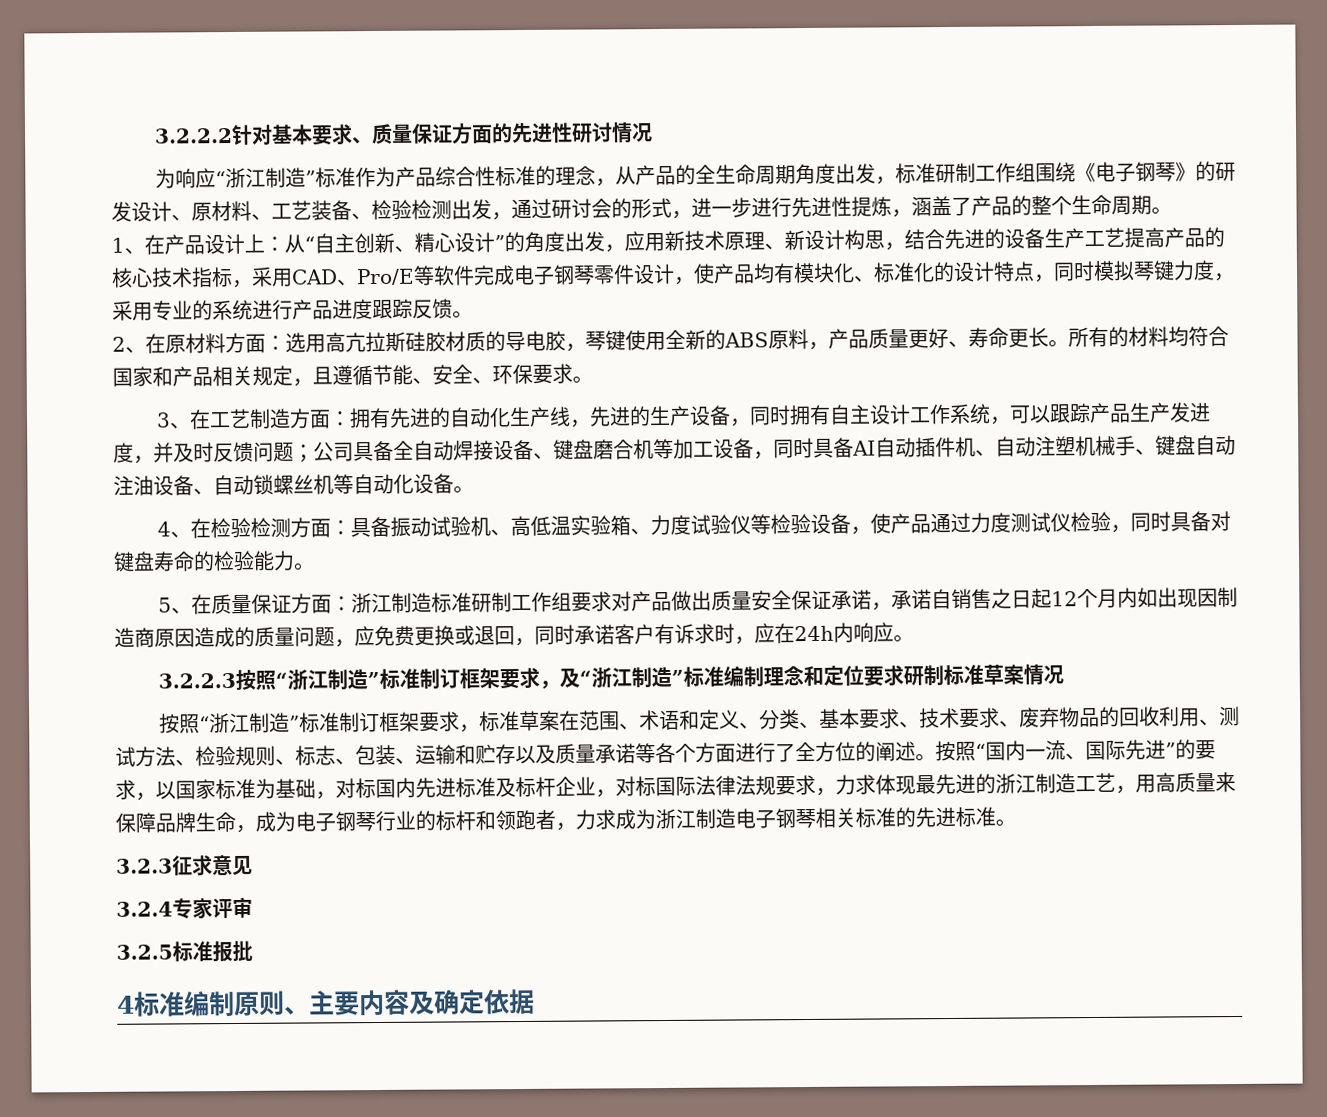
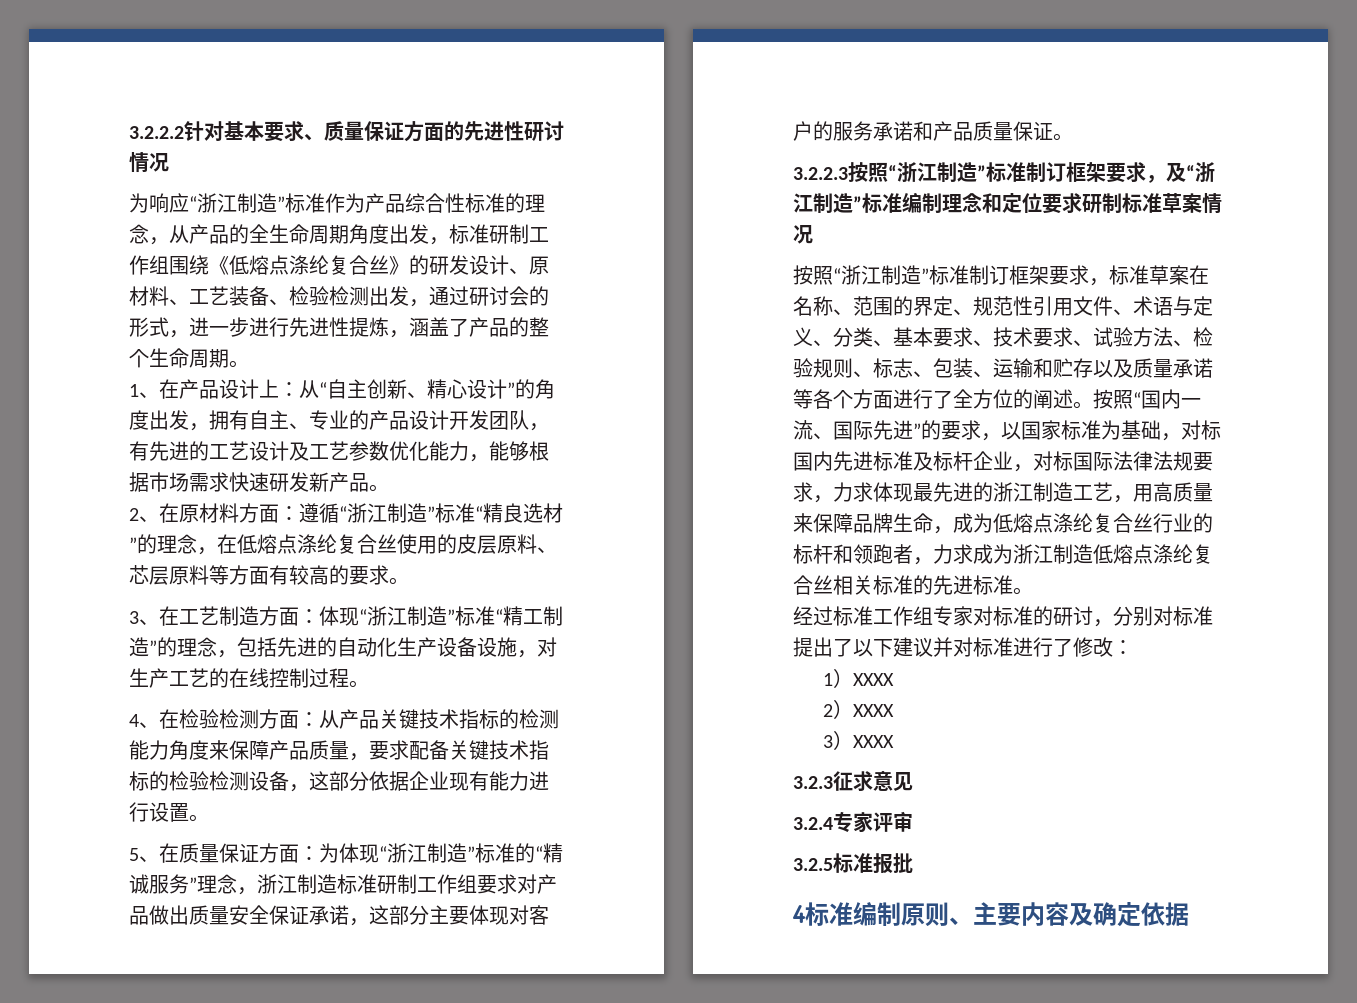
[1095,161,1177,182] 电子钢琴 -> [229,255,389,275] 低熔点涤纶复合丝
[624,227,1225,252] [111,260,1235,289] [112,298,453,321] 应用新技术原理、新设计构思，结合先进的设备生产工艺提高产品的核心技术指标，采用CAD、Pro/E等软件完成电子钢琴零件设计，使产品均有模块化、标准化的设计特点，同时模拟琴键力度，采用专业的系统进行产品进度跟踪反馈 -> [209,410,549,431] [129,441,549,462] [129,472,369,492] 拥有自主、专业的产品设计开发团队，有先进的工艺设计及工艺参数优化能力，能够根据市场需求快速研发新产品
[285,326,1229,353] [112,363,533,387] 选用高亢拉斯硅胶材质的导电胶，琴键使用全新的ABS原料，产品质量更好、寿命更长。所有的材料均符合国家和产品相关规定，且遵循节能、安全、环保 -> [299,503,563,523] [129,534,557,555] [129,565,349,585] 遵循“浙江制造”标准“精良选材”的理念，在低熔点涤纶复合丝使用的皮层原料、芯层原料等方面有较高的
[349,402,1212,429] [113,435,1236,464] [113,473,454,496] 拥有先进的自动化生产线，先进的生产设备，同时拥有自主设计工作系统，可以跟踪产品生产发进度，并及时反馈问题；公司具备全自动焊接设备、键盘磨合机等加工设备，同时具备AI自动插件机、自动注塑机械手、键盘自动注油设备、自动锁螺丝机等自动化设备 -> [319,606,563,626] [129,637,557,658] [129,668,349,688] 体现“浙江制造”标准“精工制造”的理念，包括先进的自动化生产设备设施，对生产工艺的在线控制过程
[350,511,1232,538] [113,550,295,572] 具备振动试验机、高低温实验箱、力度试验仪等检验设备，使产品通过力度测试仪检验，同时具备对键盘寿命的检验能力 -> [319,709,559,729] [129,740,549,761] [129,771,549,792] [129,802,189,822] 从产品关键技术指标的检测能力角度来保障产品质量，要求配备关键技术指标的检验检测设备，这部分依据企业现有能力进行设置
(353, 604) none -> [319,843,563,863] [129,874,257,895] 为体现“浙江制造”标准的“精诚服务”理念，
[891,586,1239,610] [114,622,894,648] 承诺自销售之日起12个月内如出现因制造商原因造成的质量问题，应免费更换或退回，同时承诺客户有诉求时，应在24h内响应 -> [369,905,549,925] [793,121,1053,141] 这部分主要体现对客户的服务承诺和产品质量保证
[579,709,701,731] 范围、术语和 -> [793,296,1193,316] 名称、范围的界定、规范性引用文件、术语与
[1019,705,1241,728] [115,746,136,767] 废弃物品的回收利用、测试 -> [1093,327,1133,347] 试验
[295,811,376,832] 电子钢琴 -> [993,513,1153,533] 低熔点涤纶复合丝
[735,808,816,829] 电子钢琴 -> [1093,544,1213,564] [793,575,833,595] 低熔点涤纶复合丝
(1016, 822) none -> [793,606,1213,627] [793,637,1133,657] [822,668,894,688] [822,699,894,719] [822,730,894,750] // 经过标准工作组专家对标准的研讨，分别对标准提出了以下建议并对标准进行了修改： // 1）XXXX // 2）XXXX // 3）XXXX

